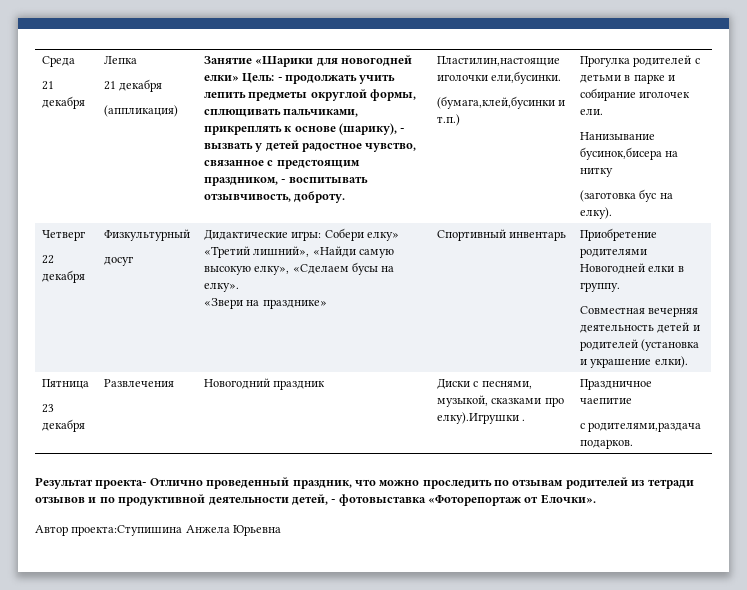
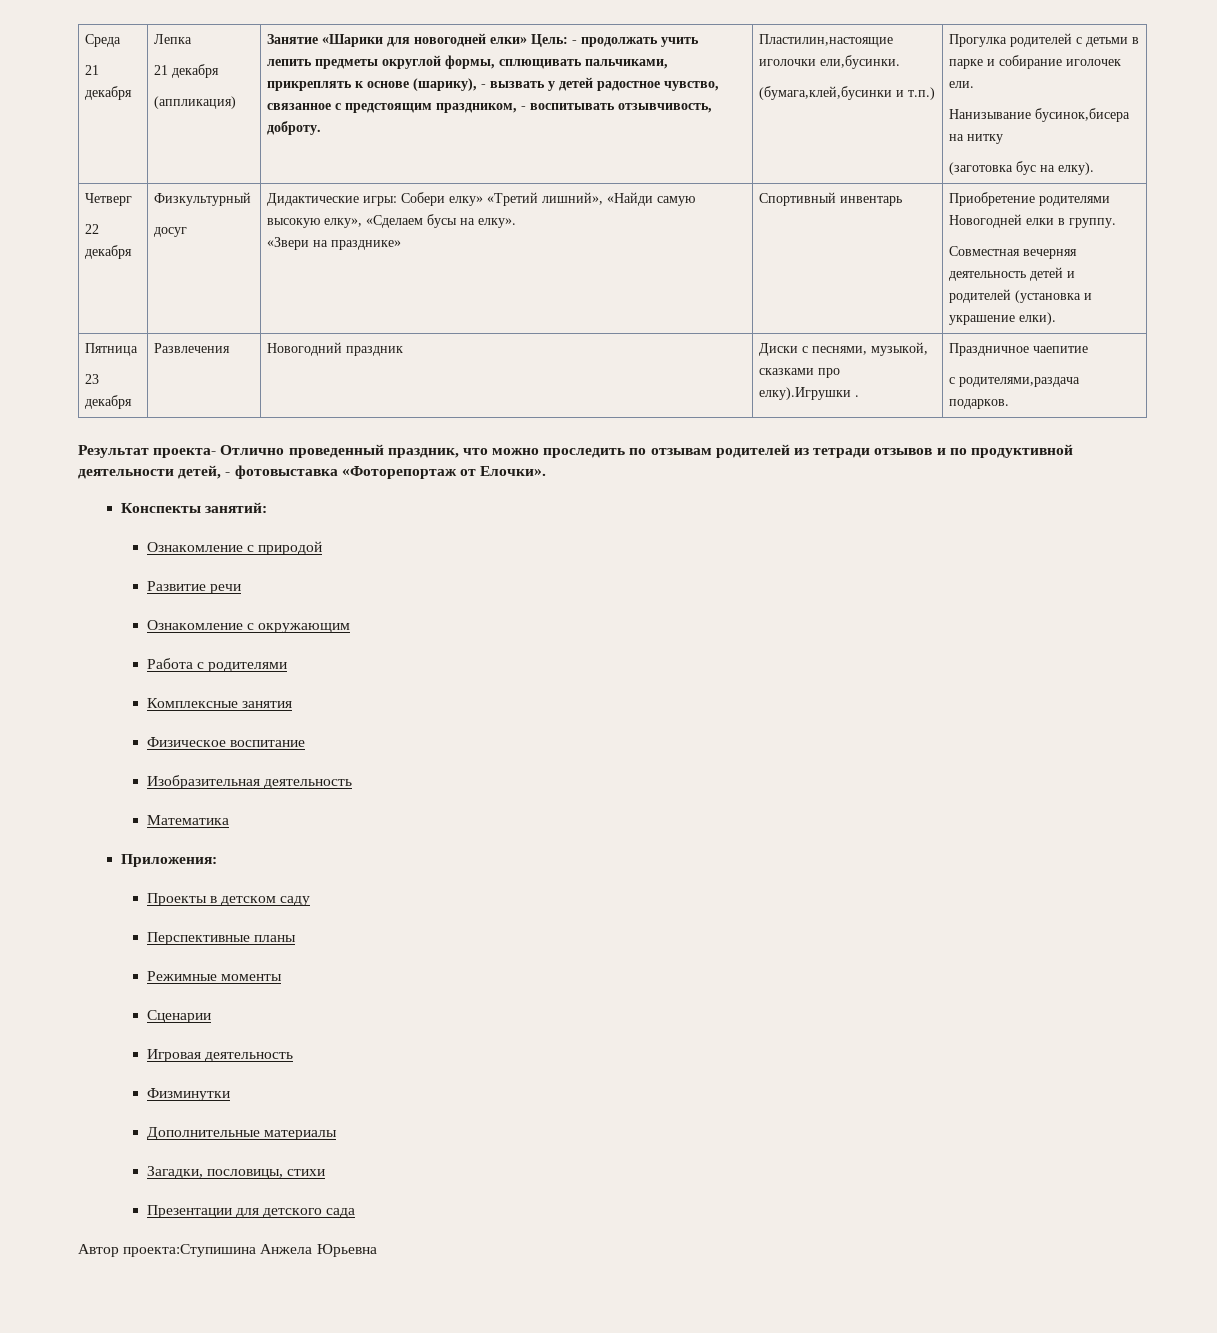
(596, 499) none -> [120,502,268,513] [146,541,323,555] [146,581,241,594] [146,620,351,633] [146,658,288,672] [146,698,292,708] [146,737,305,747] [146,775,352,789] [146,815,229,825] [120,854,217,867] [146,893,311,906] [146,932,296,945] [146,971,282,981] [146,1010,211,1023] [146,1049,293,1062] [146,1088,230,1101] [146,1127,337,1140] [146,1166,326,1179] [146,1205,356,1218] // Конспекты занятий: // Ознакомление с природой // Развитие речи // Ознакомление с окружающим // Работа с родителями // Комплексные занятия // Физическое воспитание // Изобразительная деятельность // Математика // Приложения: // Проекты в детском саду // Перспективные планы // Режимные моменты // Сценарии // Игровая деятельность // Физминутки // Дополнительные материалы // Загадки, пословицы, стихи // Презентации для детского сада

